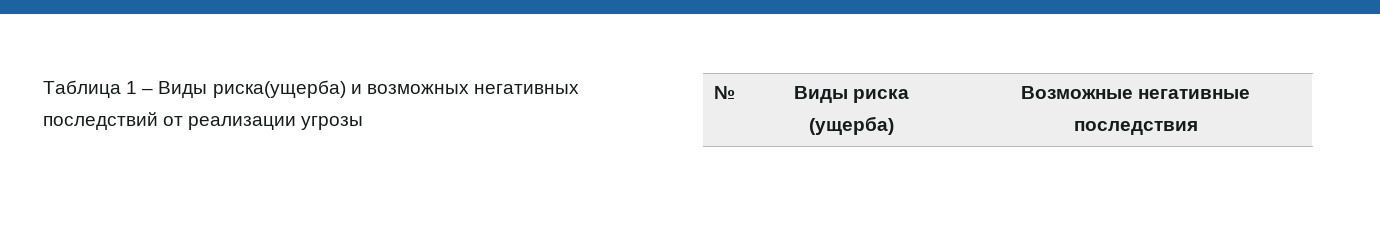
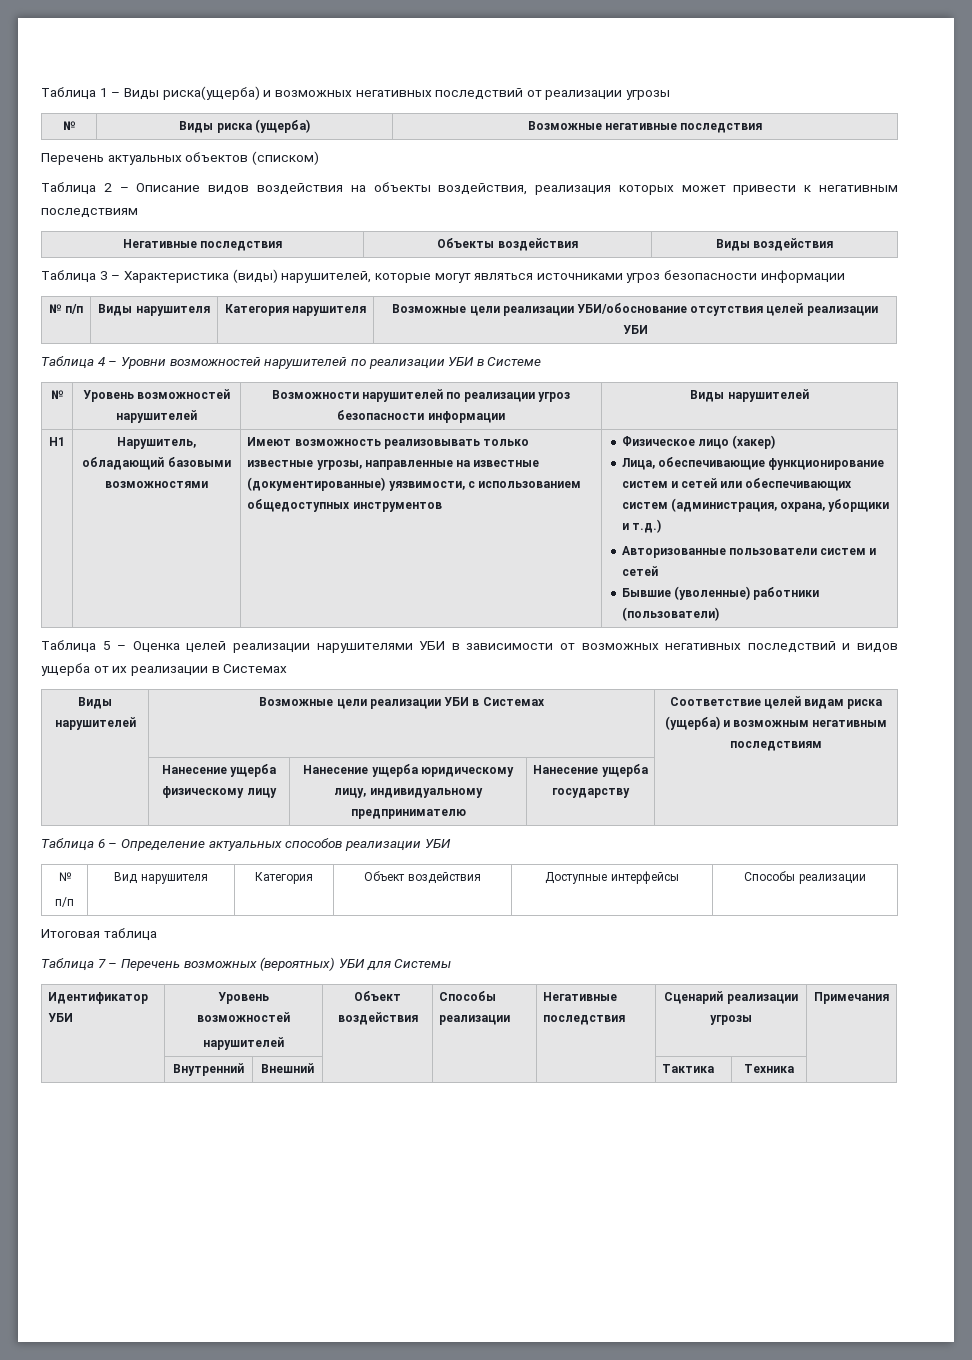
(1198, 128) none -> [41,151,319,165] [41,182,899,195] [41,208,138,218] [122,239,283,251] [437,238,578,251] [715,238,834,251] [41,269,845,283] [49,304,83,314] [98,304,210,316] [224,304,367,316] [392,303,878,316] [622,325,648,334] [41,356,542,369] [51,390,63,399] [82,389,231,402] [116,410,197,423] [271,389,571,402] [337,410,505,423] [690,389,809,402] [49,437,65,446] [117,437,196,449] [82,457,231,470] [105,481,208,488] [247,437,530,449] [247,460,540,470] [247,477,582,491] [247,499,442,512] [621,435,775,449] [621,457,884,470] [621,478,853,491] [621,498,890,512] [621,519,661,533] [621,546,877,558] [621,566,658,576] [621,586,819,600] [621,607,719,621] [41,640,899,653] [41,663,288,676] [78,697,112,709] [54,717,136,730] [259,697,545,709] [669,696,883,709] [664,716,888,730] [730,741,822,751] [161,764,277,777] [162,786,277,798] [303,764,514,777] [334,788,483,798] [350,809,466,819] [533,764,648,777] [552,788,630,798] [41,838,451,851] [58,872,71,881] [55,897,74,907] [114,872,208,884] [255,872,313,884] [364,871,481,884] [545,871,679,884] [744,871,866,884] [41,928,157,941] [41,957,452,971] [48,992,149,1004] [48,1013,74,1022] [218,992,269,1004] [197,1012,290,1022] [203,1037,284,1050] [354,991,401,1001] [337,1012,418,1025] [439,991,497,1001] [439,1015,511,1025] [543,992,618,1001] [543,1015,626,1025] [664,991,798,1004] [710,1015,752,1025] [814,992,889,1004] [173,1063,244,1076] [261,1063,314,1073] [662,1064,715,1073] [744,1064,794,1073] // Перечень актуальных объектов (списком) // Таблица 2 – Описание видов воздействия на объекты воздействия, реализация которых может привести к негативным последствиям // Негативные последствия | Объекты воздействия | Виды воздействия // Таблица 3 – Характеристика (виды) нарушителей, которые могут являться источниками угроз безопасности информации // № п/п | Виды нарушителя | Категория нарушителя | Возможные цели реализации УБИ/обоснование отсутствия целей реализации УБИ // Таблица 4 – Уровни возможностей нарушителей по реализации УБИ в Системе // № | Уровень возможностей нарушителей | Возможности нарушителей по реализации угроз безопасности информации | Виды нарушителей // Н1 | Нарушитель, обладающий базовыми возможностями | Имеют возможность реализовывать только известные угрозы, направленные на известные (документированные) уязвимости, с использованием общедоступных инструментов | Физическое лицо (хакер) // Лица, обеспечивающие функционирование систем и сетей или обеспечивающих систем (администрация, охрана, уборщики и т.д.) // Авторизованные пользователи систем и сетей // Бывшие (уволенные) работники (пользователи) // Таблица 5 – Оценка целей реализации нарушителями УБИ в зависимости от возможных негативных последствий и видов ущерба от их реализации в Системах // Виды нарушителей | Возможные цели реализации УБИ в Системах | Соответствие целей видам риска (ущерба) и возможным негативным последствиям // | Нанесение ущерба физическому лицу | Нанесение ущерба юридическому лицу, индивидуальному предпринимателю | Нанесение ущерба государству | // Таблица 6 – Определение актуальных способов реализации УБИ // № // п/п | Вид нарушителя | Категория | Объект воздействия | Доступные интерфейсы | Способы реализации // Итоговая таблица // Таблица 7 – Перечень возможных (вероятных) УБИ для Системы // Идентификатор УБИ | Уровень возможностей // нарушителей | Объект воздействия | Способы реализации | Негативные последствия | Сценарий реализации угрозы | Примечания // | Внутренний | Внешний | | | | Тактика | Техника |

